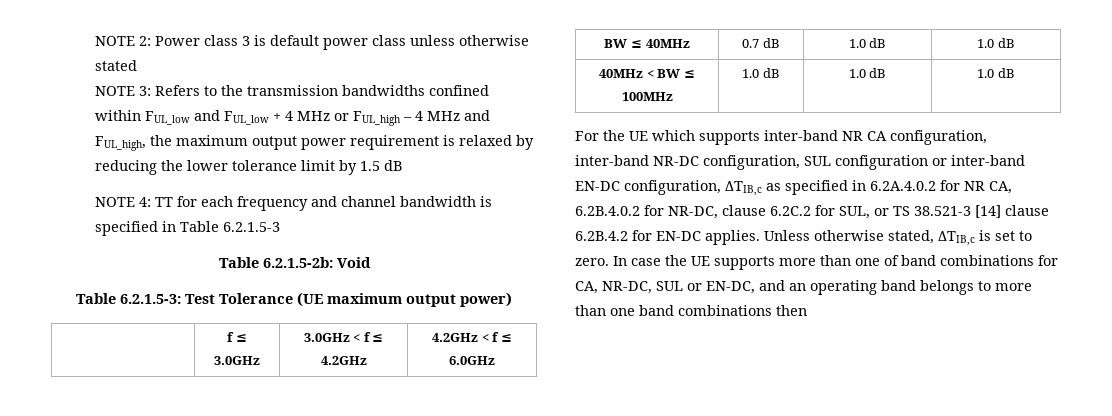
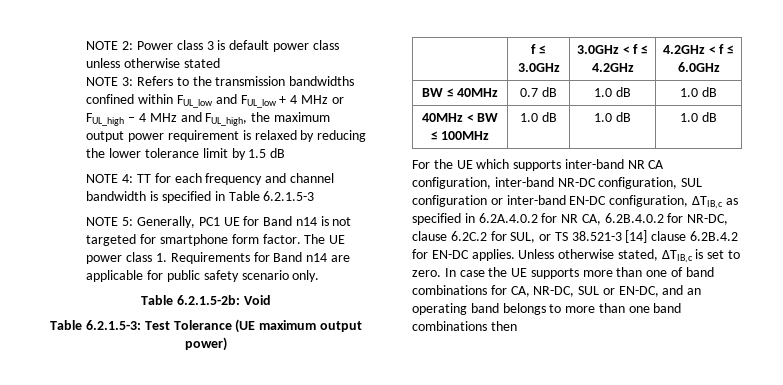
(281, 227) none -> [86,216,352,228] [86,234,346,246] [86,252,350,264] [86,270,320,282] // NOTE 5: Generally, PC1 UE for Band n14 is not targeted for smartphone form factor. The UE power class 1. Requirements for Band n14 are applicable for public safety scenario only.

